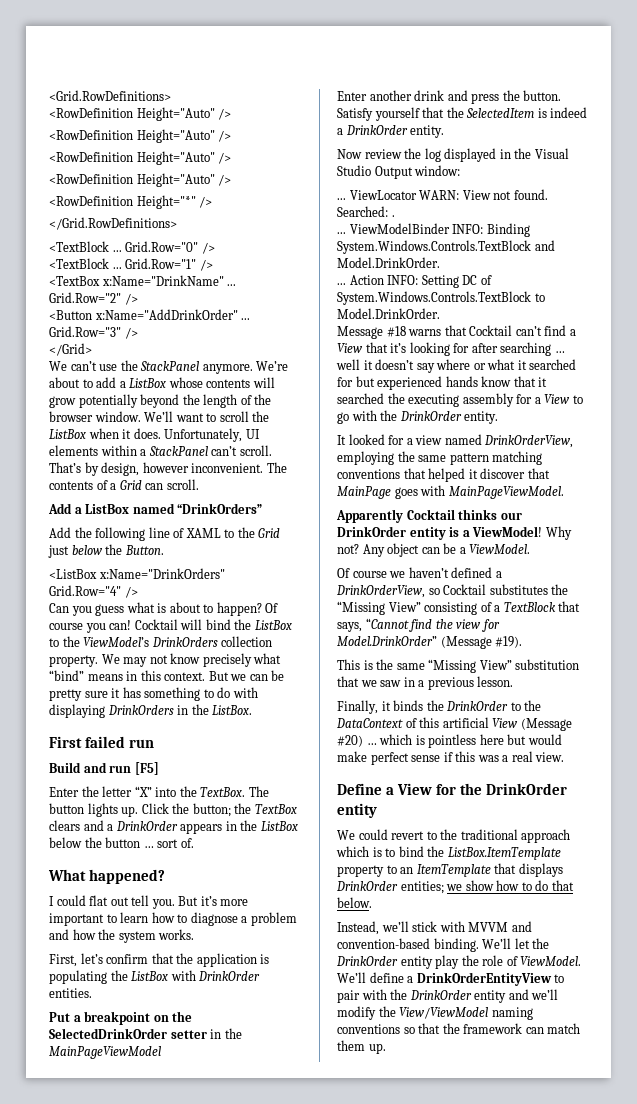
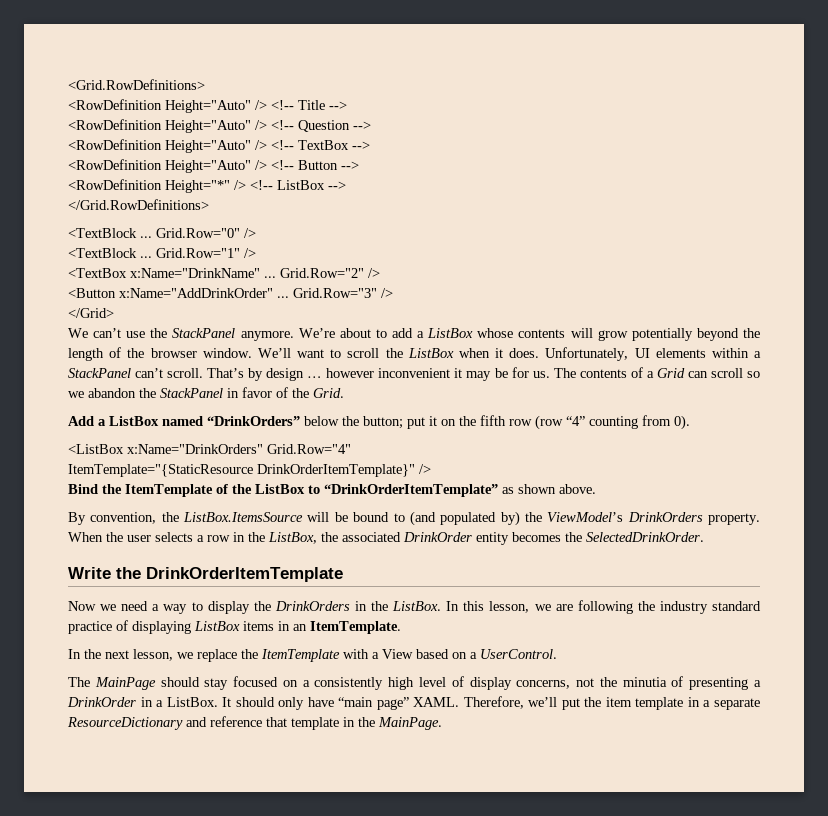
[49,129,232,143] [49,151,232,165] [49,173,232,187] // <RowDefinition Height="Auto" /> // <RowDefinition Height="Auto" /> // <RowDefinition Height="Auto" /> -> [271,100,347,110] [68,119,371,133] [68,139,370,153] [68,159,359,173] <!-- Title --> // <RowDefinition Height="Auto" /> <!-- Question --> // <RowDefinition Height="Auto" /> <!-- TextBox --> // <RowDefinition Height="Auto" /> <!-- Button -->
(213, 202) none -> [250,180,346,190] <!-- ListBox -->
[101,462,264,476] design, however inconvenient. -> [266,367,550,381] design … however inconvenient it may be for us.
[166,479,199,490] scroll. -> [710,368,760,378] [68,387,344,398] scroll so we abandon the StackPanel in favor of the Grid.
[49,527,281,541] [48,544,164,558] // Add the following line of XAML to the Grid just below the Button. -> [304,415,690,430] below the button; put it on the fifth row (row “4” counting from 0).
[124,586,138,598] [49,602,279,616] [49,619,292,633] [49,636,273,647] [49,653,282,667] [49,670,285,681] [49,687,258,701] [49,704,253,718] [49,736,155,748] [49,762,159,775] [49,786,269,797] [49,803,297,817] [49,820,298,834] [49,837,194,848] [48,869,166,884] [49,895,249,909] [49,912,297,926] [49,929,195,943] [49,953,270,967] [49,970,261,984] [49,988,92,998] [49,1011,193,1025] [49,1028,242,1039] [49,1046,161,1059] [337,90,562,104] [337,107,588,121] [337,125,445,138] [337,148,569,162] [337,165,461,179] [337,189,548,200] [337,206,395,217] [337,223,530,237] [337,240,555,254] [337,257,440,268] [337,275,492,288] [337,291,545,305] [337,308,440,319] [337,325,576,339] [337,342,565,356] [336,359,577,373] [337,376,548,390] [337,393,583,407] [337,410,499,424] [337,434,574,448] [337,451,543,465] [337,468,550,482] [337,485,564,499] [336,509,522,523] [337,526,572,540] [337,543,531,557] [337,567,502,578] [336,584,569,598] [337,601,581,615] [337,618,500,632] [337,636,523,649] [337,659,580,673] [337,676,514,690] [337,700,542,714] [336,717,572,731] [337,734,562,748] [337,751,565,765] [337,783,568,795] [337,803,377,818] [337,829,571,843] [336,846,561,860] [337,863,563,877] [336,880,574,894] [337,897,372,908] [337,921,532,935] [337,938,550,952] [336,955,582,969] [337,972,565,986] [337,989,559,1003] [337,1006,533,1020] [337,1023,581,1034] [337,1040,386,1054] /> // Can you guess what is about to happen? Of course you can! Cocktail will bind the ListBox to the ViewModel’s DrinkOrders collection property. We may not know precisely what “bind” means in this context. But we can be pretty sure it has something to do with displaying DrinkOrders in the ListBox. // First failed run // Build and run [F5] // Enter the letter “X” into the TextBox. The button lights up. Click the button; the TextBox clears and a DrinkOrder appears in the ListBox below the button … sort of. // What happened? // I could flat out tell you. But it’s more important to learn how to diagnose a problem and how the system works. // First, let’s confirm that the application is populating the ListBox with DrinkOrder entities. // Put a breakpoint on the SelectedDrinkOrder setter in the MainPageViewModel // Enter another drink and press the button. Satisfy yourself that the SelectedItem is indeed a DrinkOrder entity. // Now review the log displayed in the Visual Studio Output window: // ... ViewLocator WARN: View not found. Searched: . // ... ViewModelBinder INFO: Binding System.Windows.Controls.TextBlock and Model.DrinkOrder. // ... Action INFO: Setting DC of System.Windows.Controls.TextBlock to Model.DrinkOrder. // Message #18 warns that Cocktail can’t find a View that it’s looking for after searching … well it doesn’t say where or what it searched for but experienced hands know that it searched the executing assembly for a View to go with the DrinkOrder entity. // It looked for a view named DrinkOrderView, employing the same pattern matching conventions that helped it discover that MainPage goes with MainPageViewModel. // Apparently Cocktail thinks our DrinkOrder entity is a ViewModel! Why not? Any object can be a ViewModel. // Of course we haven’t defined a DrinkOrderView, so Cocktail substitutes the “Missing View” consisting of a TextBlock that says, “Cannot find the view for Model.DrinkOrder” (Message #19). // This is the same “Missing View” substitution that we saw in a previous lesson. // Finally, it binds the DrinkOrder to the DataContext of this artificial View (Message #20) … which is pointless here but would make perfect sense if this was a real view. // Define a View for the DrinkOrder entity // We could revert to the traditional approach which is to bind the ListBox.ItemTemplate property to an ItemTemplate that displays DrinkOrder entities; we show how to do that below. // Instead, we’ll stick with MVVM and convention-based binding. We’ll let the DrinkOrder entity play the role of ViewModel. We’ll define a DrinkOrderEntityView to pair with the DrinkOrder entity and we’ll modify the View/ViewModel naming conventions so that the framework can match them up. -> [68,464,431,477] [68,484,596,497] [68,511,760,526] [68,532,704,545] [68,567,343,582] [68,600,762,614] [68,620,401,634] [68,649,557,662] [68,676,762,690] [67,696,760,710] [67,716,442,730] // ItemTemplate="{StaticResource DrinkOrderItemTemplate}" /> // Bind the ItemTemplate of the ListBox to “DrinkOrderItemTemplate” as shown above. // By convention, the ListBox.ItemsSource will be bound to (and populated by) the ViewModel’s DrinkOrders property. When the user selects a row in the ListBox, the associated DrinkOrder entity becomes the SelectedDrinkOrder. // Write the DrinkOrderItemTemplate // Now we need a way to display the DrinkOrders in the ListBox. In this lesson, we are following the industry standard practice of displaying ListBox items in an ItemTemplate. // In the next lesson, we replace the ItemTemplate with a View based on a UserControl. // The MainPage should stay focused on a consistently high level of display concerns, not the minutia of presenting a DrinkOrder in a ListBox. It should only have “main page” XAML. Therefore, we’ll put the item template in a separate ResourceDictionary and reference that template in the MainPage.

